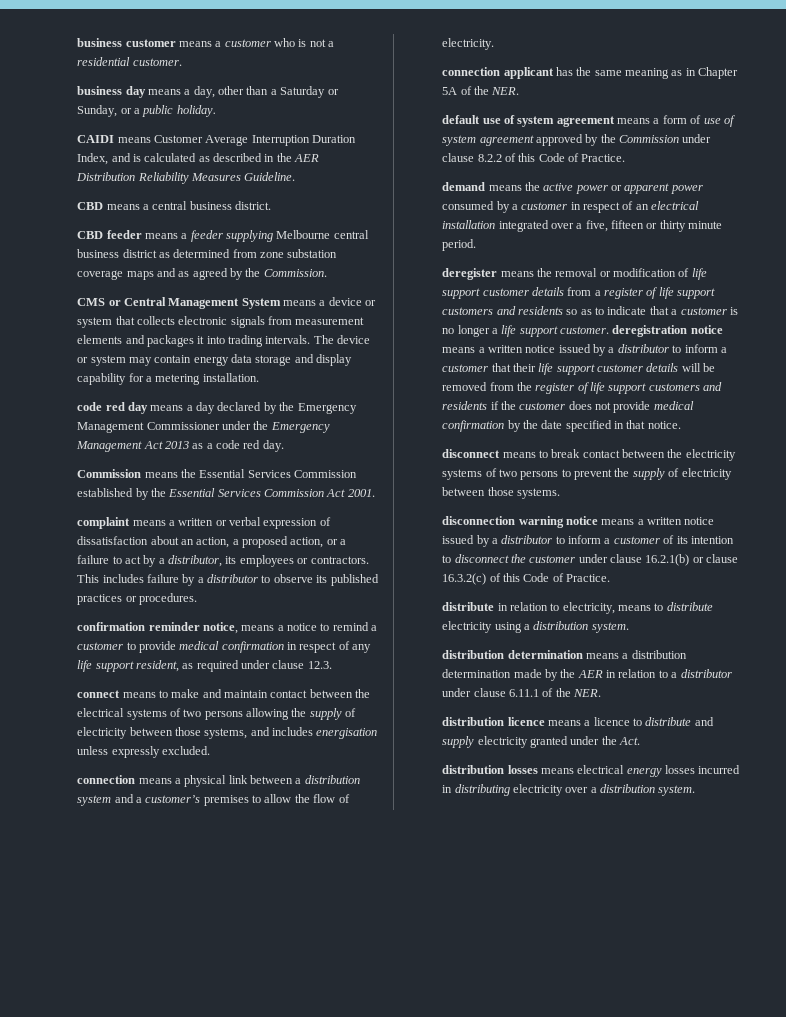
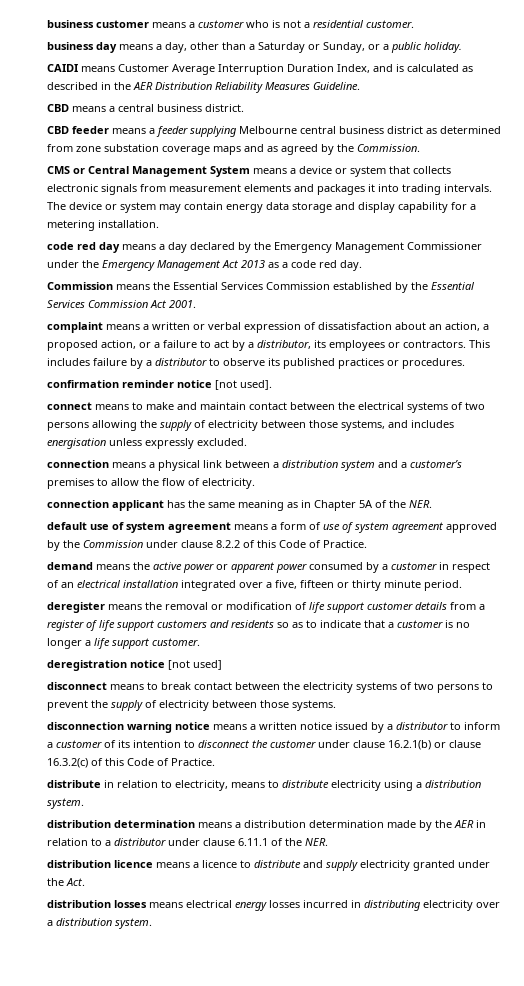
[202,622,378,634] [77,641,372,653] [77,660,332,672] notice, means a notice to remind a customer to provide medical confirmation in respect of any life support resident, as required under clause 12.3. -> [176,380,272,390] notice [not used].
(610, 330) none -> (200, 642) //
[442,344,727,356] [442,363,716,375] [442,382,723,394] [442,401,694,413] [442,420,681,432] means a written notice issued by a distributor to inform a customer that their life support customer details will be removed from the register of life support customers and residents if the customer does not provide medical confirmation by the date specified in that notice. -> [167,660,222,670] [not used]

